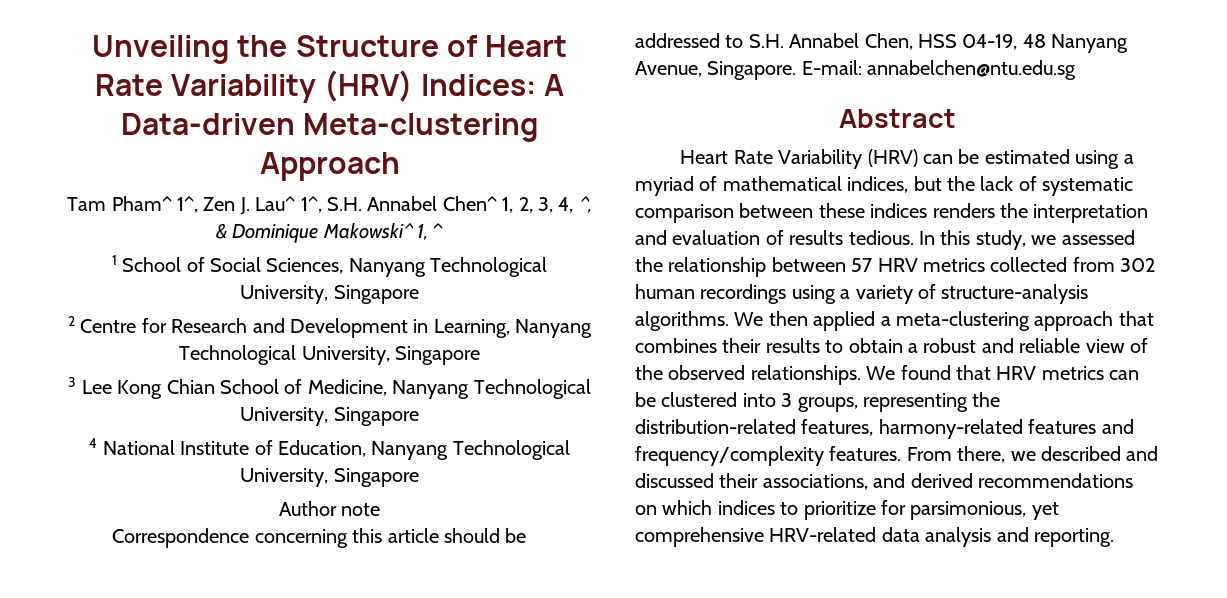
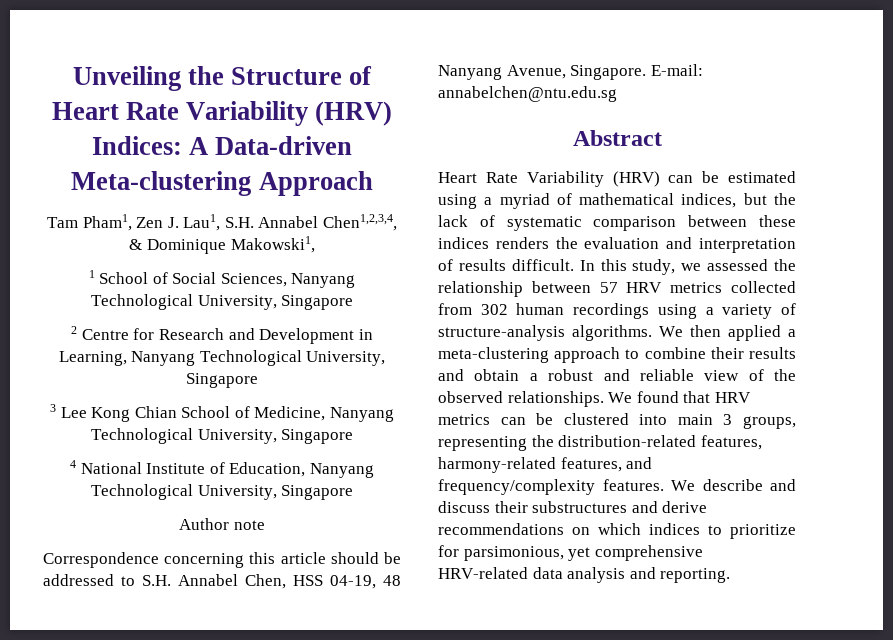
[111,195,592,215] [215,222,444,243] Pham^ 1^, Zen J. Lau^ 1^, S.H. Annabel Chen^ 1, 2, 3, 4, ^, & Dominique Makowski^ 1, ^ -> [82,214,398,231] [129,236,315,254] Pham1, Zen J. Lau1, S.H. Annabel Chen1,2,3,4, & Dominique Makowski1,
[1033,204,1149,223] [635,230,761,245] interpretation and evaluation -> [584,237,796,253] evaluation and interpretation
[848,230,914,245] tedious. -> [511,259,574,271] difficult.
[1118,311,1154,326] [635,338,717,353] that combines -> [625,347,706,359] to combine
[825,340,844,353] to -> [438,369,464,381] and
(776, 400) none -> [677,414,713,425] main
[1028,419,1097,434] features -> [560,457,622,472] features,
[906,446,1159,463] [635,473,973,490] From there, we described and discussed their associations, and derived -> [671,479,796,491] [438,501,708,513] We describe and discuss their substructures and derive

